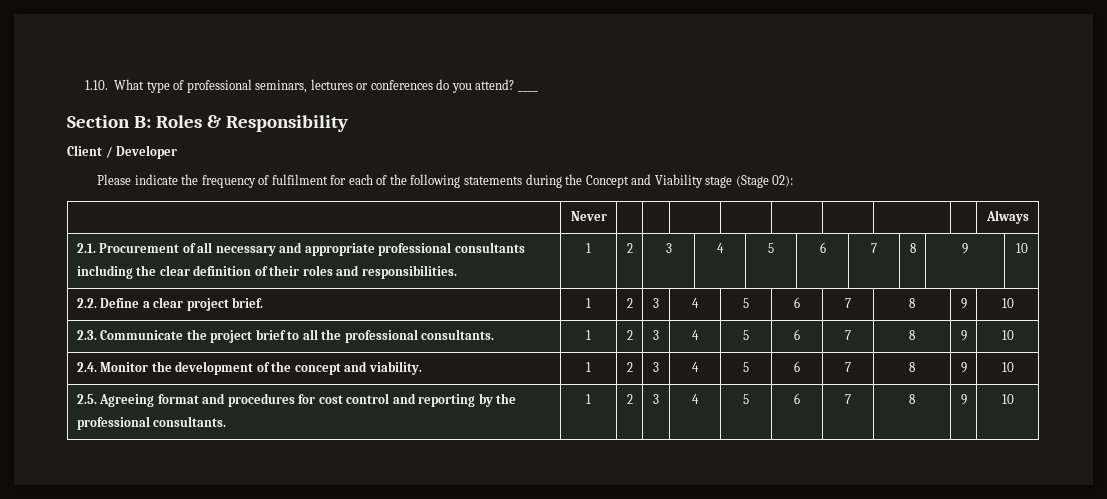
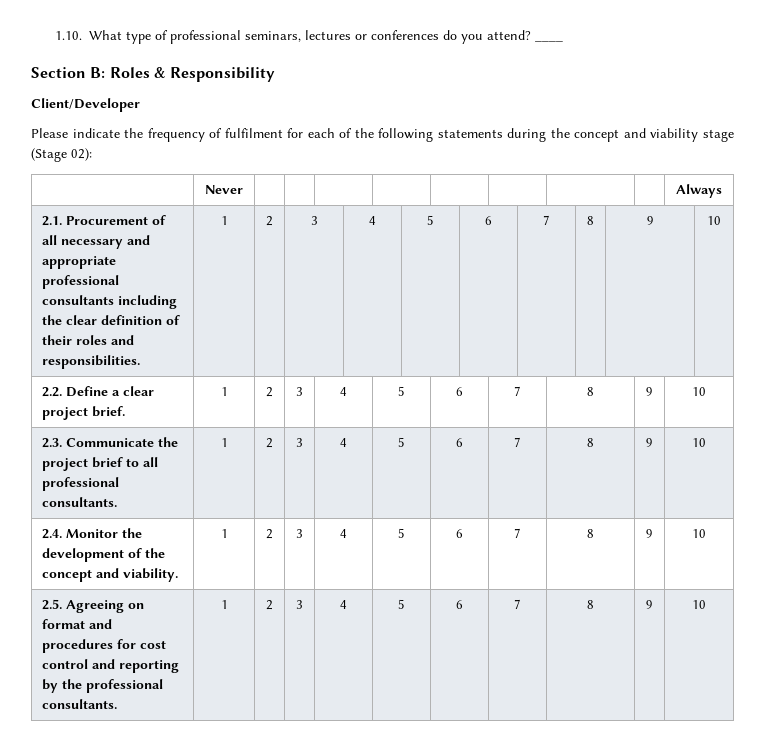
[67,145,178,159] Client / Developer -> [31,98,140,112] Client/Developer
[585,174,703,188] Concept and Viability -> [574,128,699,142] concept and viability
[321,329,342,340] the -> (158, 462) none
(155, 400) none -> [127,603,144,609] on

